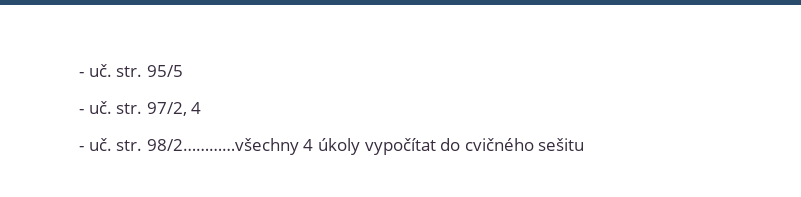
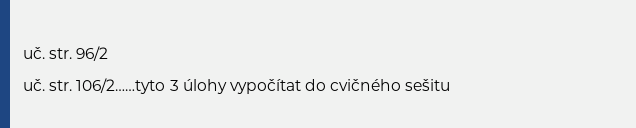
[79,64,183,77] [79,101,202,116] [79,138,360,155] - uč. str. 95/5 // - uč. str. 97/2, 4 // - uč. str. 98/2…………všechny 4 úkoly -> [23,46,109,61] [23,78,227,94] uč. str. 96/2 // uč. str. 106/2……tyto 3 úlohy

